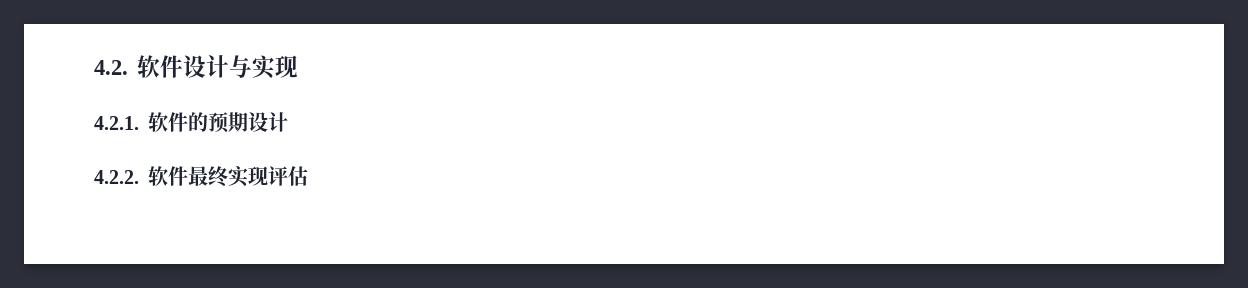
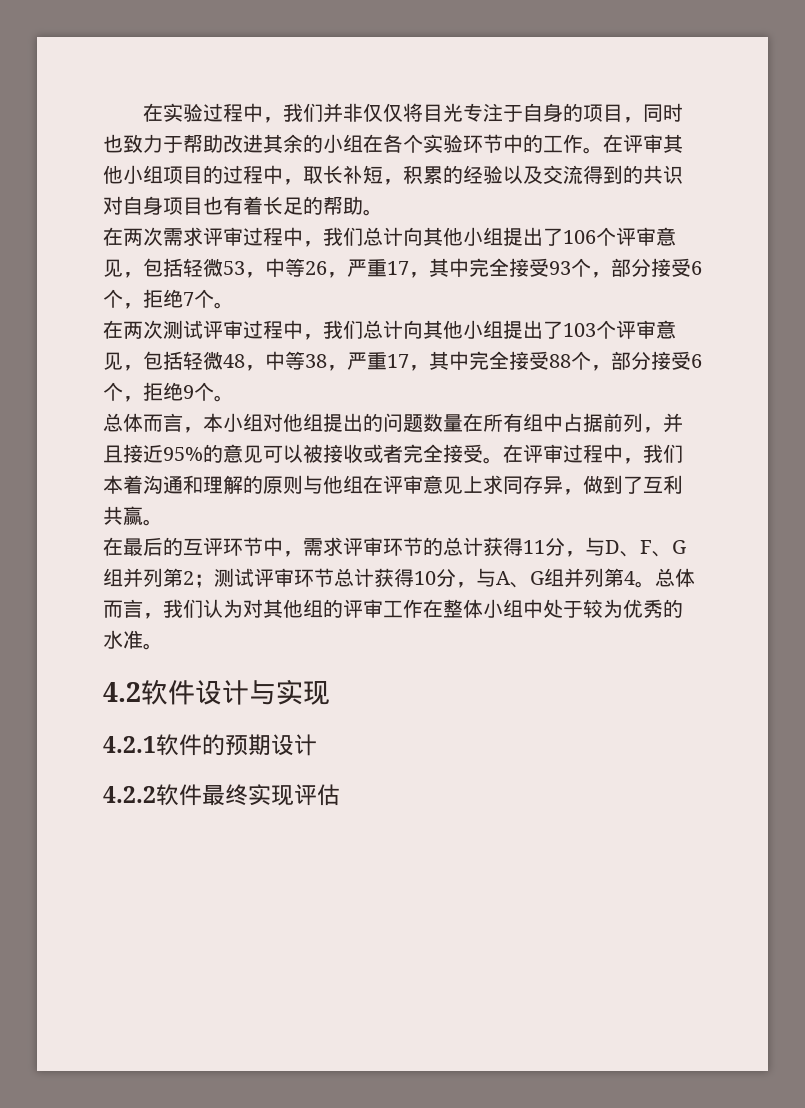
[94,60,128,75] 4.2. -> [142,103,683,123] [103,134,683,154] [103,165,683,185] [103,196,383,216] [103,227,676,247] [103,258,702,278] [103,289,234,309] [103,320,676,340] [103,351,702,371] [103,382,234,402] [103,413,683,433] [103,444,683,464] [103,475,683,495] [103,506,163,526] [103,537,686,557] [103,568,695,588] [103,599,683,619] [103,630,163,650] [103,682,141,702] 在实验过程中，我们并非仅仅将目光专注于自身的项目，同时也致力于帮助改进其余的小组在各个实验环节中的工作。在评审其他小组项目的过程中，取长补短，积累的经验以及交流得到的共识对自身项目也有着长足的帮助。 // 在两次需求评审过程中，我们总计向其他小组提出了106个评审意见，包括轻微53，中等26，严重17，其中完全接受93个，部分接受6个，拒绝7个。 // 在两次测试评审过程中，我们总计向其他小组提出了103个评审意见，包括轻微48，中等38，严重17，其中完全接受88个，部分接受6个，拒绝9个。 // 总体而言，本小组对他组提出的问题数量在所有组中占据前列，并且接近95%的意见可以被接收或者完全接受。在评审过程中，我们本着沟通和理解的原则与他组在评审意见上求同存异，做到了互利共赢。 // 在最后的互评环节中，需求评审环节的总计获得11分，与D、F、G组并列第2；测试评审环节总计获得10分，与A、G组并列第4。总体而言，我们认为对其他组的评审工作在整体小组中处于较为优秀的水准。 // 4.2
[94,116,139,130] 4.2.1. -> [103,736,156,753] 4.2.1
[94,170,139,184] 4.2.2. -> [103,786,156,803] 4.2.2

